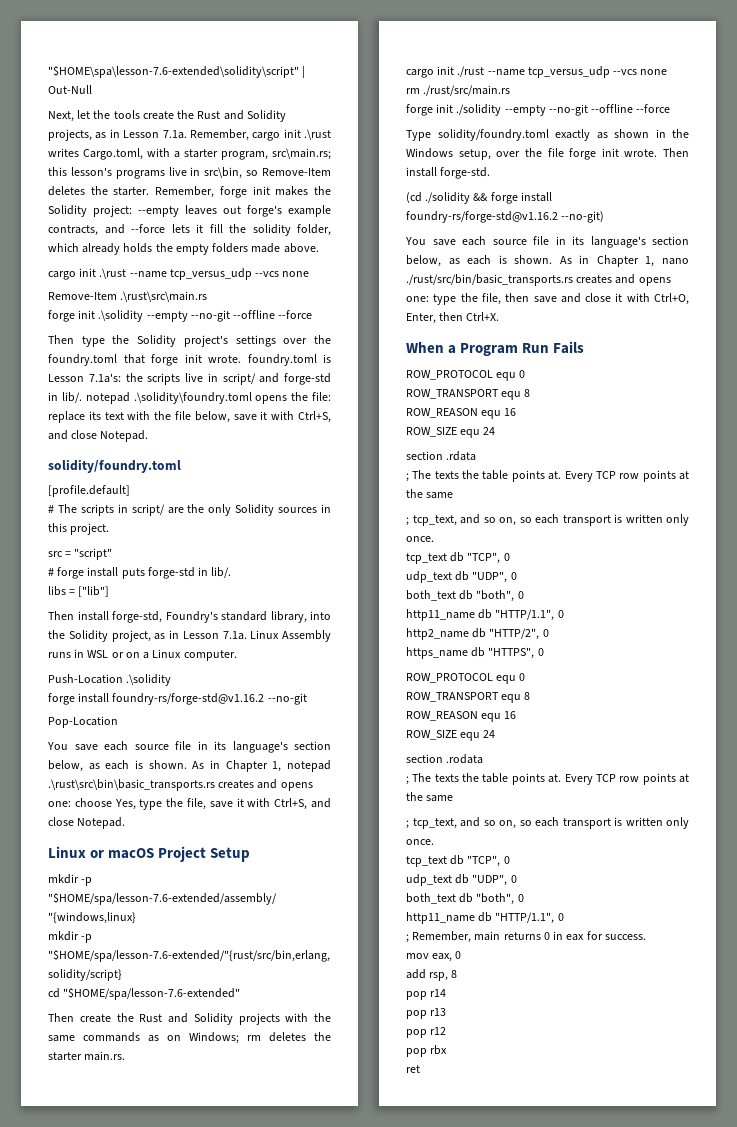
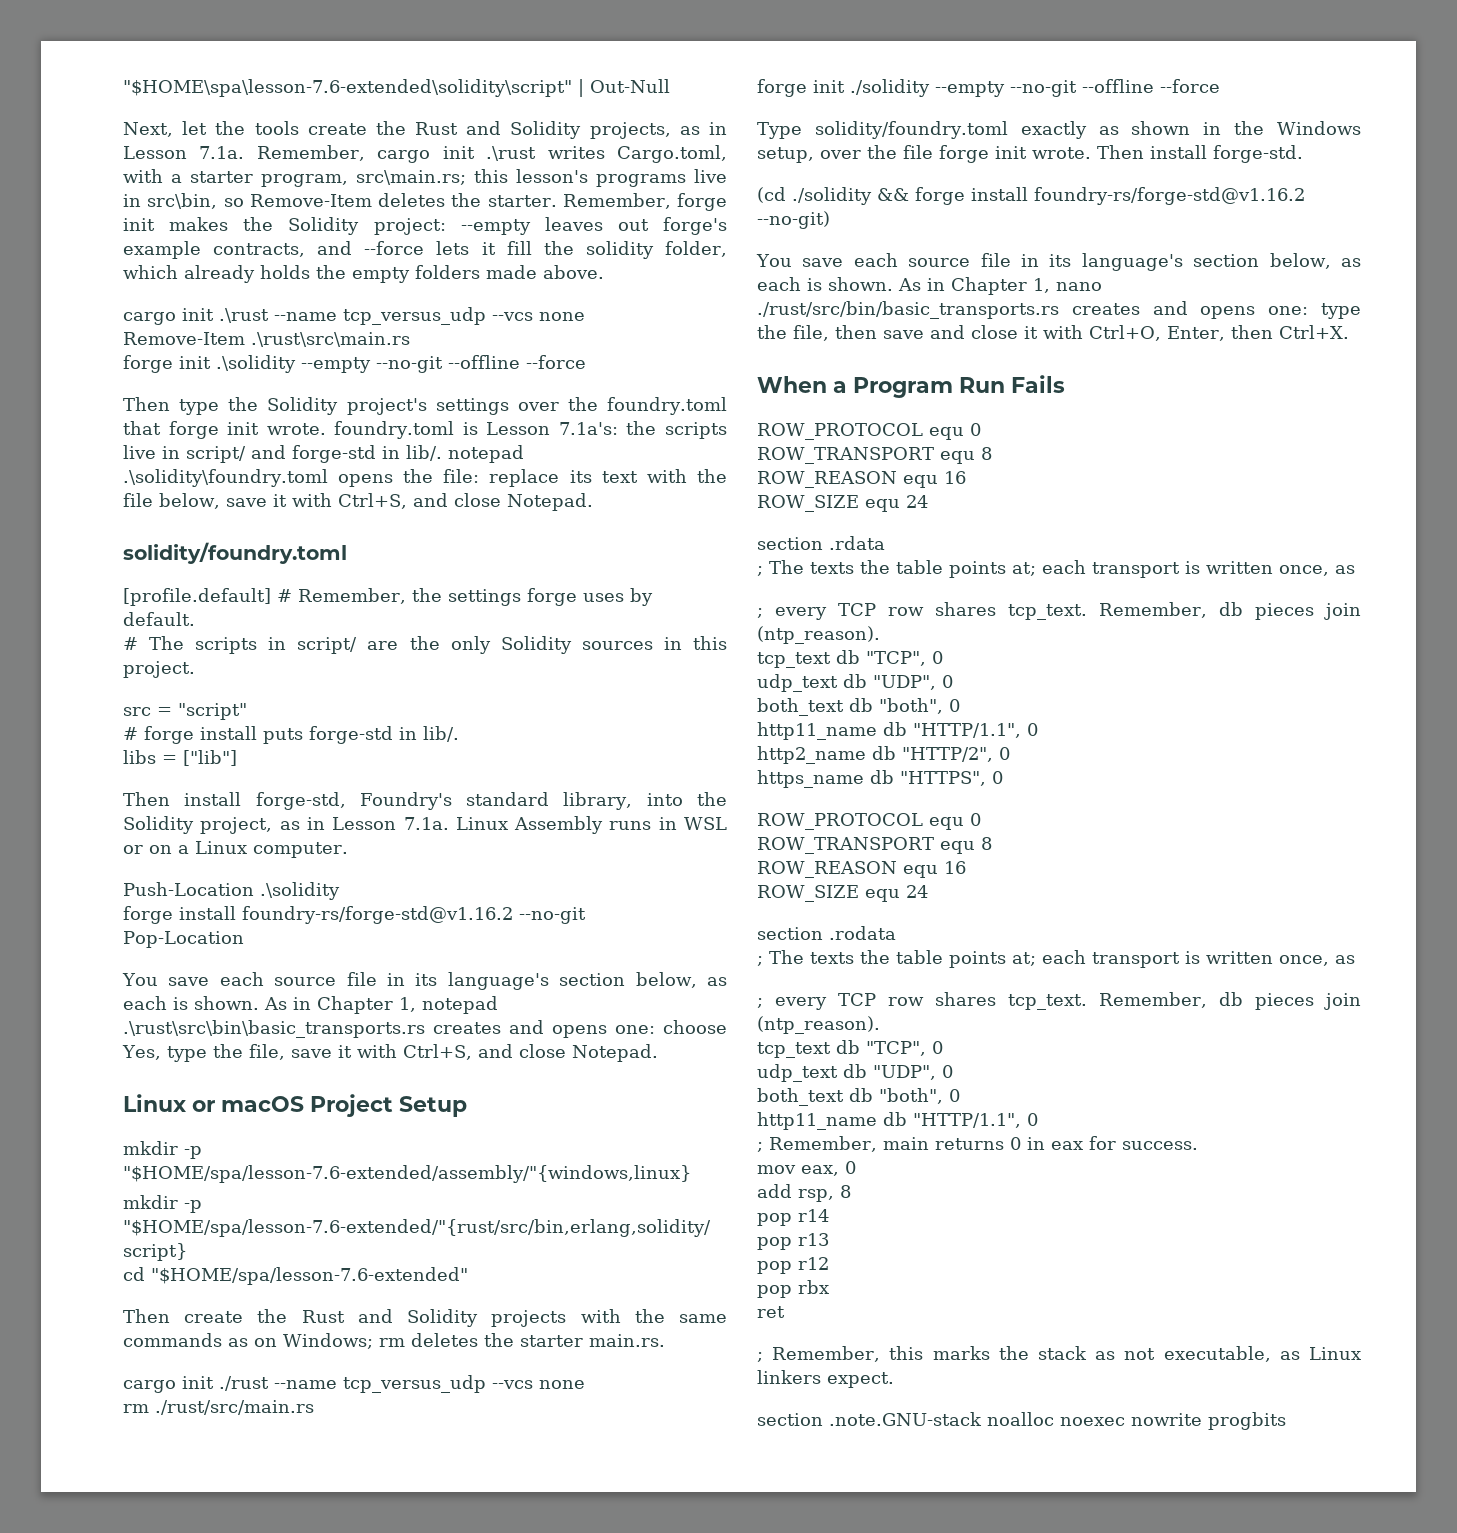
(130, 491) none -> [277,588,653,606] [123,612,195,626] # Remember, the settings forge uses by default.
[548,470,689,482] [406,489,454,499] [406,514,689,526] [406,536,434,542] at. Every TCP row points at the same // ; tcp_text, and so on, so each transport is written only once. -> [1012,560,1355,578] [757,602,1361,620] [757,626,880,644] at; each transport is written once, as // ; every TCP row shares tcp_text. Remember, db pieces join (ntp_reason).
[548,773,689,785] [406,792,454,802] [406,817,689,829] [406,839,434,845] at. Every TCP row points at the same // ; tcp_text, and so on, so each transport is written only once. -> [1012,950,1355,968] [757,992,1361,1010] [757,1016,880,1034] at; each transport is written once, as // ; every TCP row shares tcp_text. Remember, db pieces join (ntp_reason).
(420, 1069) none -> [757,1346,1361,1362] [757,1370,894,1388] [757,1412,1286,1430] // ; Remember, this marks the stack as not executable, as Linux linkers expect. // section .note.GNU-stack noalloc noexec nowrite progbits

